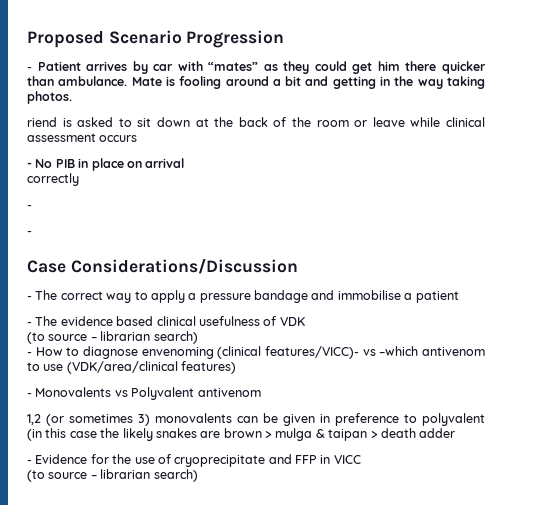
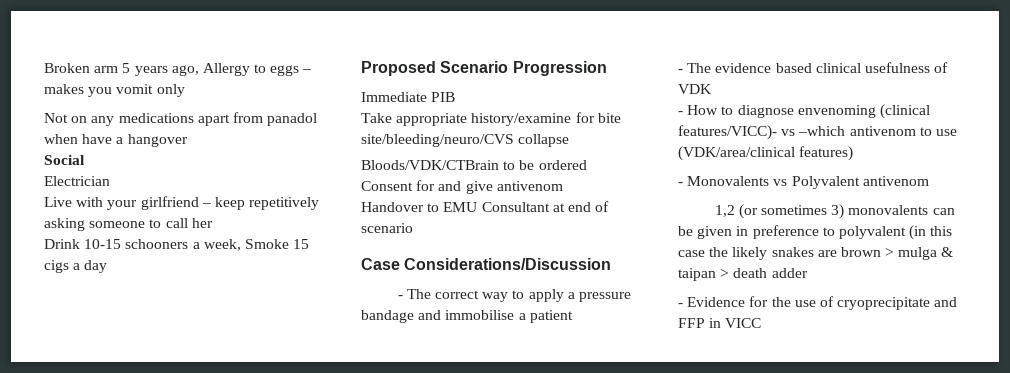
[27,30,285,48] [27,61,487,74] [27,76,486,89] [27,91,72,104] [27,117,486,127] [27,133,138,142] [27,158,185,171] [27,173,79,186] [27,205,32,209] [27,231,32,235] Proposed Scenario Progression // - Patient arrives by car with “mates” as they could get him there quicker than ambulance. Mate is fooling around a bit and getting in the way taking photos. // riend is asked to sit down at the back of the room or leave while clinical assessment occurs // - No PIB in place on arrival // correctly // - // - -> [44,63,312,76] [44,84,185,97] [44,112,318,126] [44,134,188,147] [44,155,85,165] [44,176,110,186] [44,196,320,210] [44,218,213,231] [44,239,310,251] [44,260,108,273] [361,61,607,76] [361,92,456,102] [361,112,621,126] [361,134,570,147] [361,160,587,170] [361,180,563,194] [361,201,610,212] [361,223,413,233] Broken arm 5 years ago, Allergy to eggs – makes you vomit only // Not on any medications apart from panadol when have a hangover // Social // Electrician // Live with your girlfriend – keep repetitively asking someone to call her // Drink 10-15 schooners a week, Smoke 15 cigs a day // Proposed Scenario Progression // Immediate PIB // Take appropriate history/examine for bite site/bleeding/neuro/CVS collapse // Bloods/VDK/CTBrain to be ordered // Consent for and give antivenom // Handover to EMU Consultant at end of scenario
[27,331,198,344] // (to source – librarian search) -> (712, 89) none
[27,469,198,482] // (to source – librarian search) -> (762, 323) none

